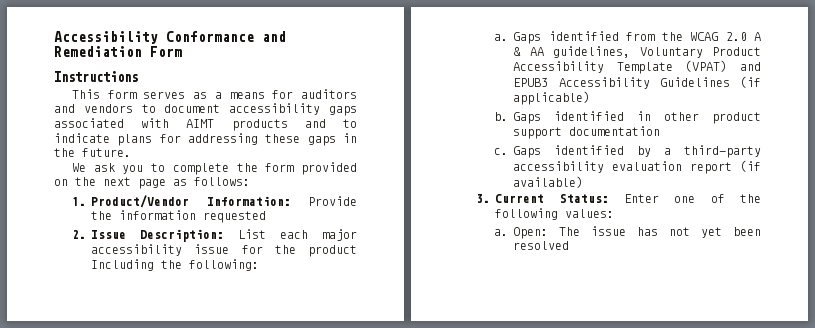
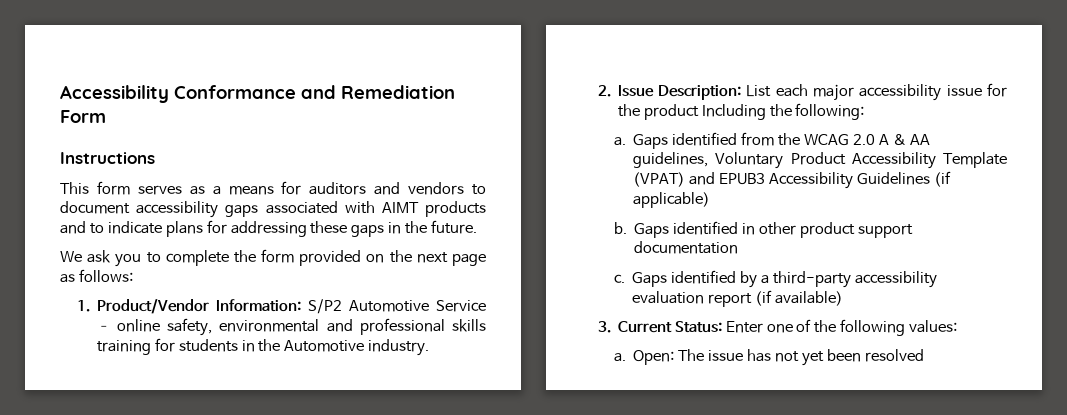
[308,196,357,206] [91,210,267,223] Provide the information requested -> [307,299,486,314] [96,318,486,336] [96,338,430,356] S/P2 Automotive Service – online safety, environmental and professional skills training for students in the Automotive industry.

